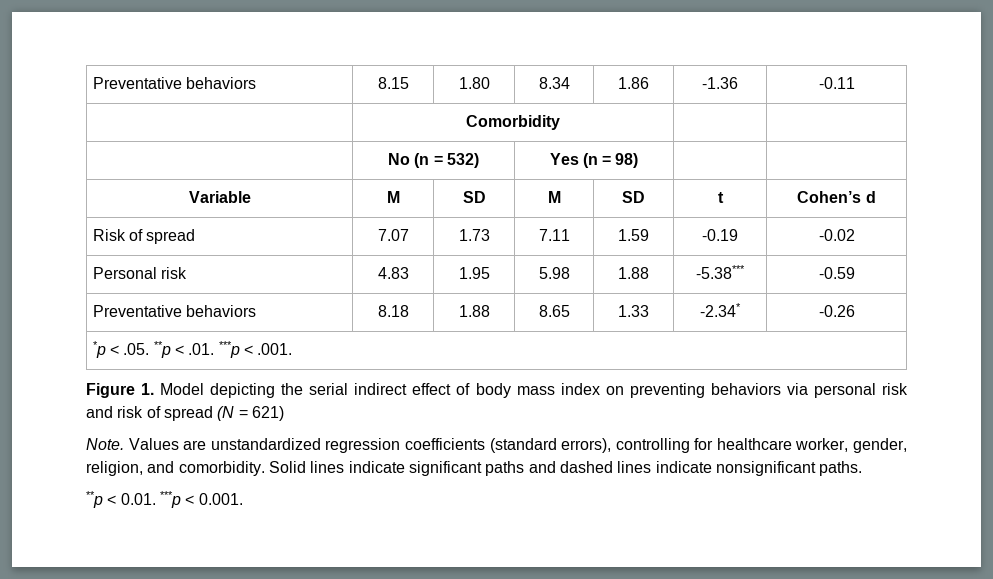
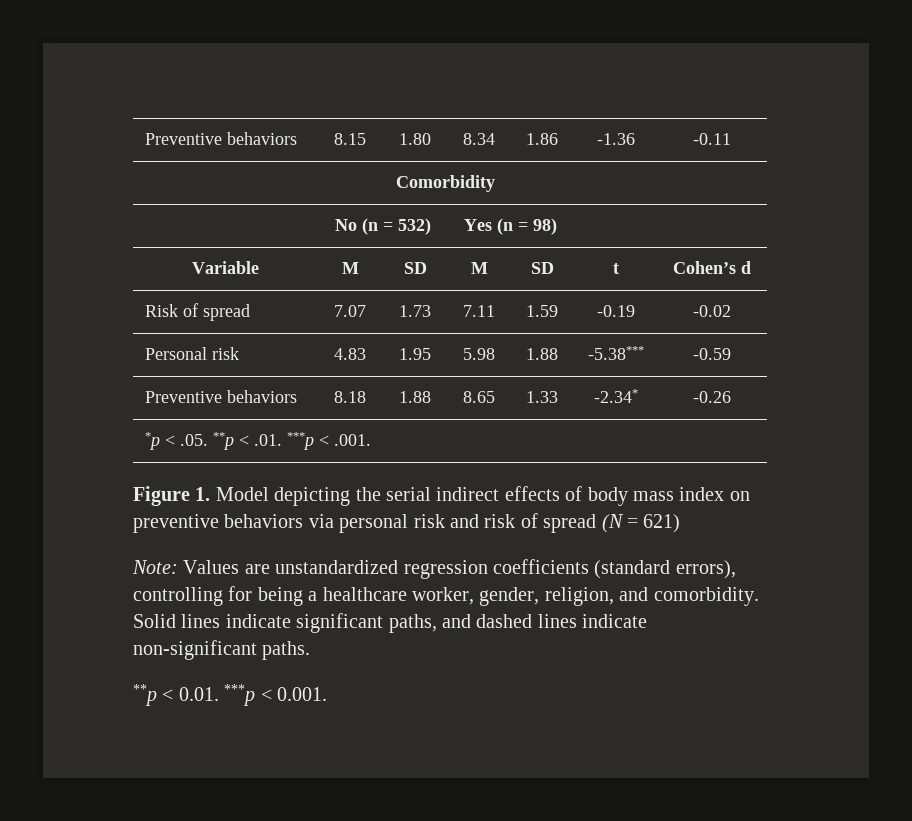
[92,77,182,89] Preventative -> [145,133,223,145] Preventive
[92,305,182,317] Preventative -> [145,391,223,403] Preventive
[412,383,452,395] effect -> [504,486,560,501] effects
[629,383,705,398] preventing -> [133,514,219,533] preventive
[86,438,124,450] Note. -> [132,560,178,574] Note:
(714, 444) none -> [257,587,318,606] being a
[485,461,525,476] paths -> [388,614,437,633] paths,
[715,461,816,476] nonsignificant -> [133,640,257,660] non-significant

